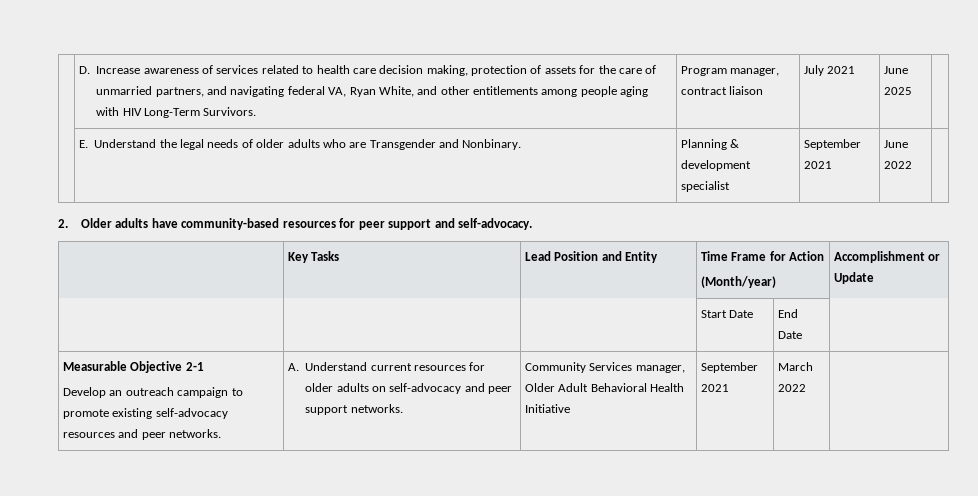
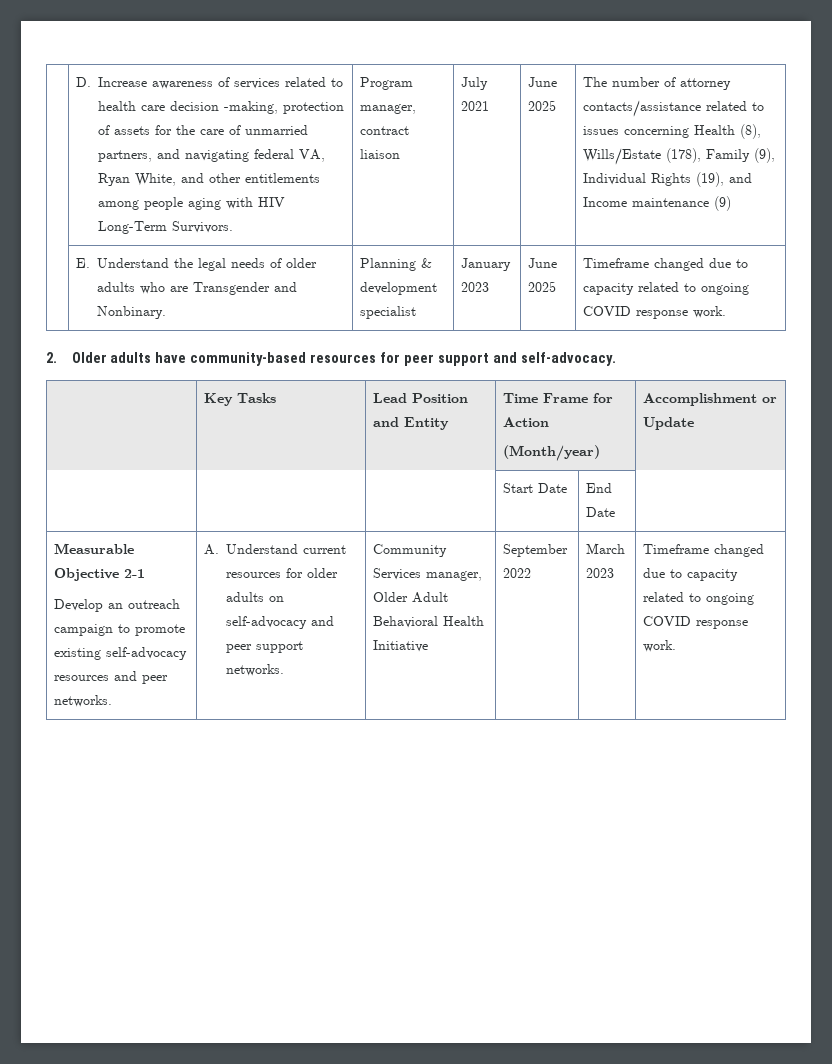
[426,65,468,76] making, -> [223,101,278,114] -making,
(913, 91) none -> [582,77,731,90] [582,100,764,117] [582,124,761,139] [582,148,775,165] [582,172,752,187] [582,196,731,211] The number of attorney contacts/assistance related to issues concerning Health (8), Wills/Estate (178), Family (9), Individual Rights (19), and Income maintenance (9)
[804,139,862,150] [804,161,833,169] [884,140,909,148] [884,161,913,169] September 2021 | June 2022 | -> [460,258,511,271] [460,282,489,292] [527,258,557,268] [527,281,556,292] [582,258,748,271] [582,282,749,295] [582,306,726,319] January 2023 | June 2025 | Timeframe changed due to capacity related to ongoing COVID response work.
[701,384,730,392] 2021 -> [502,568,531,578] 2022
[778,384,807,392] 2022 | -> [585,568,614,578] [642,544,764,557] [642,568,738,581] [642,592,754,605] [642,616,748,629] [642,640,676,652] 2023 | Timeframe changed due to capacity related to ongoing COVID response work.

